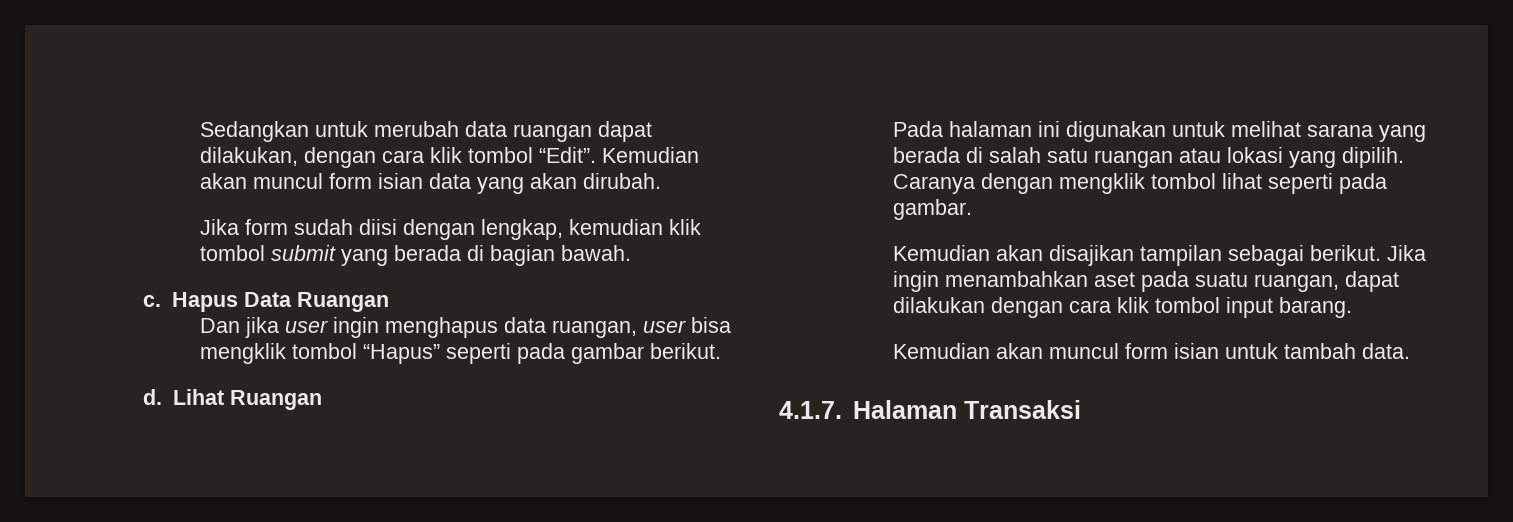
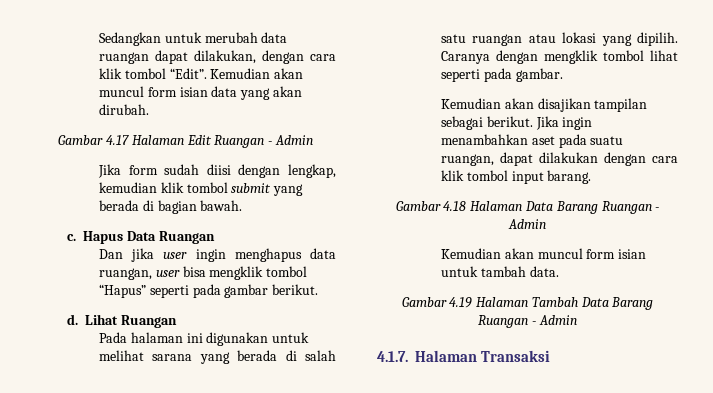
(661, 181) none -> [58,135,313,148] // Gambar 4.17 Halaman Edit Ruangan - Admin
(1352, 307) none -> [395,201,660,214] [508,219,546,229] // Gambar 4.18 Halaman Data Barang Ruangan - Admin
(1410, 351) none -> [401,297,654,310] [478,315,577,328] // Gambar 4.19 Halaman Tambah Data Barang Ruangan - Admin

